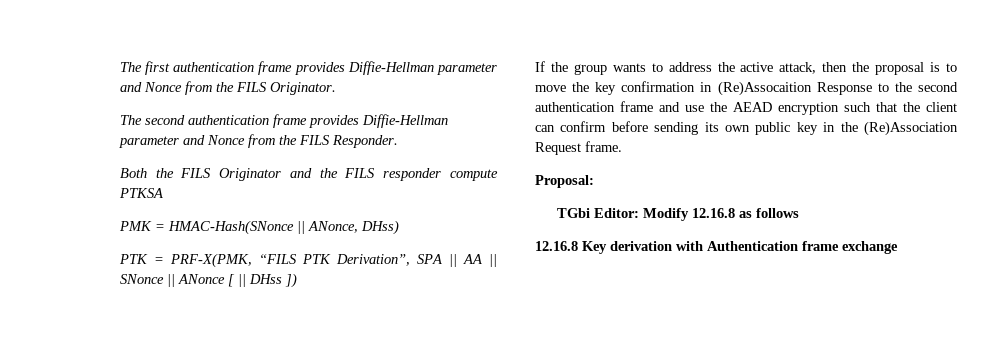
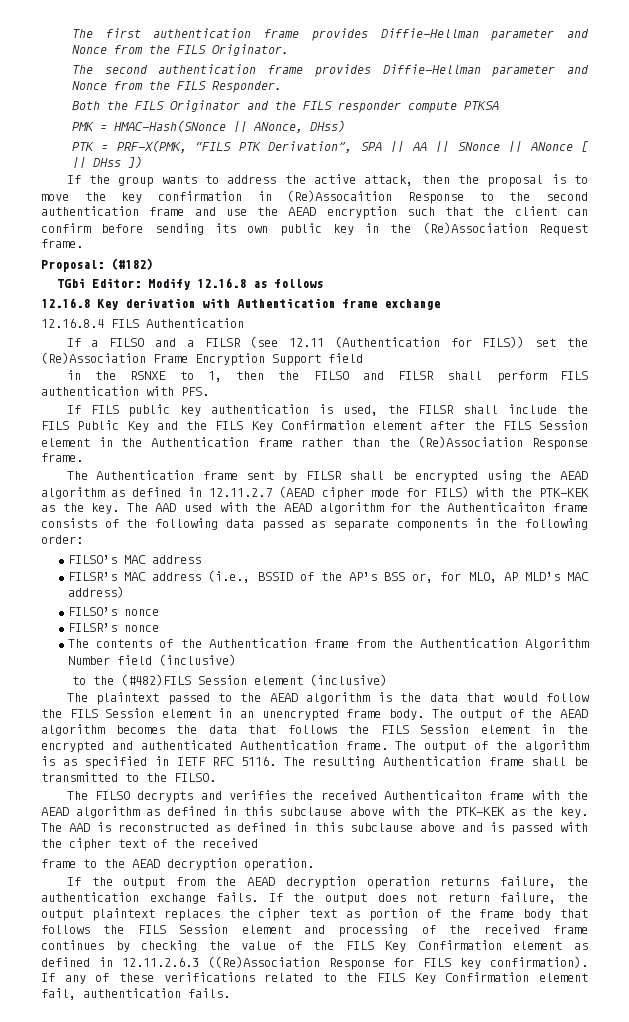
(594, 181) none -> [111,258,153,270] (#182)
(898, 247) none -> [41,318,244,328] [66,336,588,348] [41,352,363,366] [66,370,588,383] [41,386,209,396] [66,404,588,417] [41,420,588,432] [41,436,588,450] [41,453,83,462] [66,470,588,483] [41,486,589,500] [41,502,589,514] [41,518,589,531] [41,535,83,544] [68,555,202,564] [68,570,590,583] [68,586,125,598] [68,607,160,616] [68,623,160,632] [68,638,589,650] [68,654,237,666] [72,674,388,686] [66,692,589,705] [41,708,589,721] [41,724,588,736] [41,740,590,753] [41,756,588,769] [41,772,216,782] [66,790,588,803] [41,806,589,818] [41,822,589,835] [41,838,258,851] [41,858,314,871] [66,876,588,889] [41,892,589,905] [41,908,588,921] [41,924,588,937] [41,940,588,952] [41,956,588,970] [41,972,588,984] [41,988,230,1000] // 12.16.8.4 FILS Authentication // If a FILSO and a FILSR (see 12.11 (Authentication for FILS)) set the (Re)Association Frame Encryption Support field // in the RSNXE to 1, then the FILSO and FILSR shall perform FILS authentication with PFS. // If FILS public key authentication is used, the FILSR shall include the FILS Public Key and the FILS Key Confirmation element after the FILS Session element in the Authentication frame rather than the (Re)Association Response frame. // The Authentication frame sent by FILSR shall be encrypted using the AEAD algorithm as defined in 12.11.2.7 (AEAD cipher mode for FILS) with the PTK-KEK as the key. The AAD used with the AEAD algorithm for the Authenticaiton frame consists of the following data passed as separate components in the following order: // FILSO’s MAC address // FILSR’s MAC address (i.e., BSSID of the AP’s BSS or, for MLO, AP MLD’s MAC address) // FILSO’s nonce // FILSR’s nonce // The contents of the Authentication frame from the Authentication Algorithm Number field (inclusive) // to the (#482)FILS Session element (inclusive) // The plaintext passed to the AEAD algorithm is the data that would follow the FILS Session element in an unencrypted frame body. The output of the AEAD algorithm becomes the data that follows the FILS Session element in the encrypted and authenticated Authentication frame. The output of the algorithm is as specified in IETF RFC 5116. The resulting Authentication frame shall be transmitted to the FILSO. // The FILSO decrypts and verifies the received Authenticaiton frame with the AEAD algorithm as defined in this subclause above with the PTK-KEK as the key. The AAD is reconstructed as defined in this subclause above and is passed with the cipher text of the received // frame to the AEAD decryption operation. // If the output from the AEAD decryption operation returns failure, the authentication exchange fails. If the output does not return failure, the output plaintext replaces the cipher text as portion of the frame body that follows the FILS Session element and processing of the received frame continues by checking the value of the FILS Key Confirmation element as defined in 12.11.2.6.3 ((Re)Association Response for FILS key confirmation). If any of these verifications related to the FILS Key Confirmation element fail, authentication fails.

